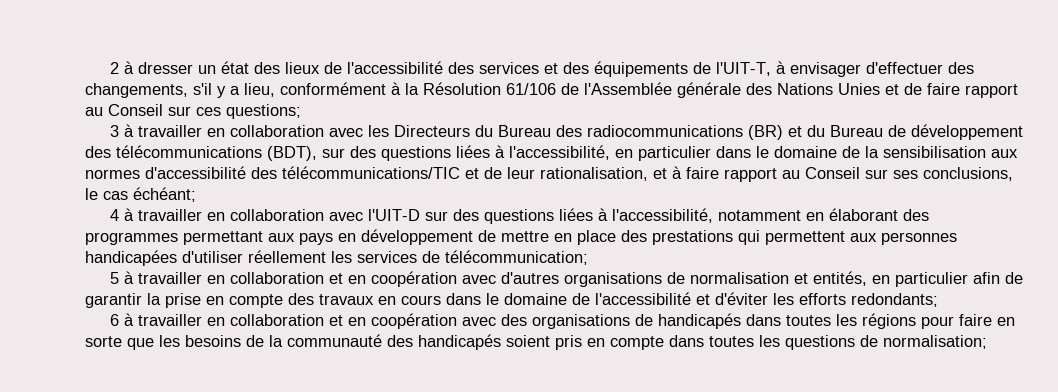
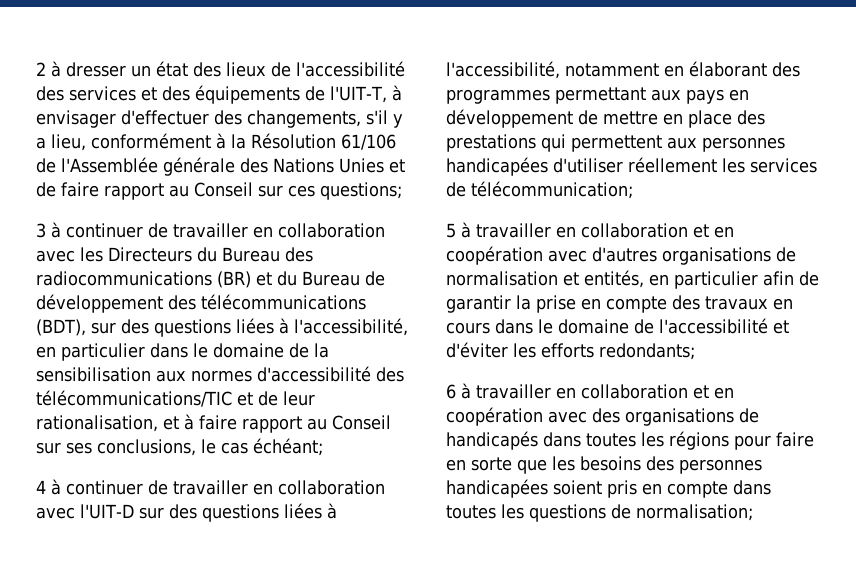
(134, 130) none -> [66,223,168,238] continuer de
(134, 214) none -> [66,480,168,495] continuer de
[246,334,501,350] de la communauté des handicapés -> [646,456,762,474] [446,479,548,498] des personnes handicapées

